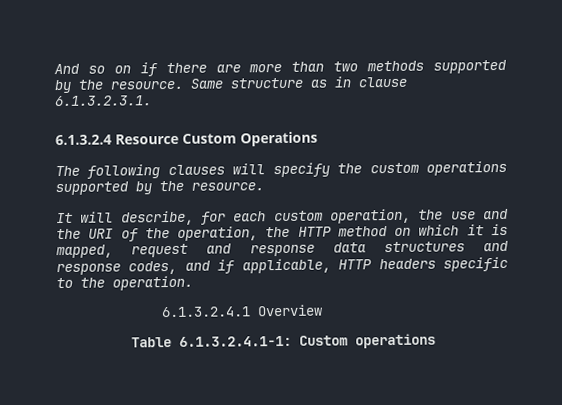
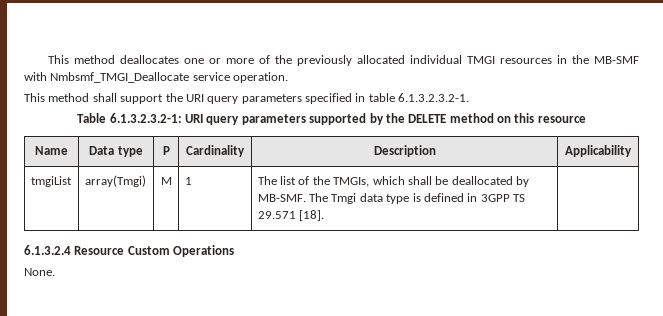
[54,59,507,77] [54,76,407,94] [55,95,152,107] [55,131,318,147] [55,160,507,179] [55,180,264,196] [56,208,509,226] [56,223,508,242] [56,240,510,259] [56,256,508,276] [56,275,193,291] [161,304,324,318] [130,333,436,349] And so on if there are more than two methods supported by the resource. Same structure as in clause 6.1.3.2.3.1. // 6.1.3.2.4 Resource Custom Operations // The following clauses will specify the custom operations supported by the resource. // It will describe, for each custom operation, the use and the URI of the operation, the HTTP method on which it is mapped, request and response data structures and response codes, and if applicable, HTTP headers specific to the operation. // 6.1.3.2.4.1 Overview // Table 6.1.3.2.4.1-1: Custom operations -> [48,55,639,66] [24,72,289,83] [24,93,470,104] [77,113,586,125] [35,146,68,155] [89,146,143,157] [162,146,170,155] [186,145,245,157] [373,145,436,157] [565,145,632,157] [30,176,72,187] [84,175,146,187] [160,177,172,185] [184,177,192,185] [257,176,530,187] [257,193,526,204] [257,210,325,221] [24,245,235,257] [24,268,55,276] This method deallocates one or more of the previously allocated individual TMGI resources in the MB-SMF with Nmbsmf_TMGI_Deallocate service operation. // This method shall support the URI query parameters specified in table 6.1.3.2.3.2-1. // Table 6.1.3.2.3.2-1: URI query parameters supported by the DELETE method on this resource // Name | Data type | P | Cardinality | Description | Applicability // tmgiList | array(Tmgi) | M | 1 | The list of the TMGIs, which shall be deallocated by MB-SMF. The Tmgi data type is defined in 3GPP TS 29.571 [18]. | // 6.1.3.2.4 Resource Custom Operations // None.

